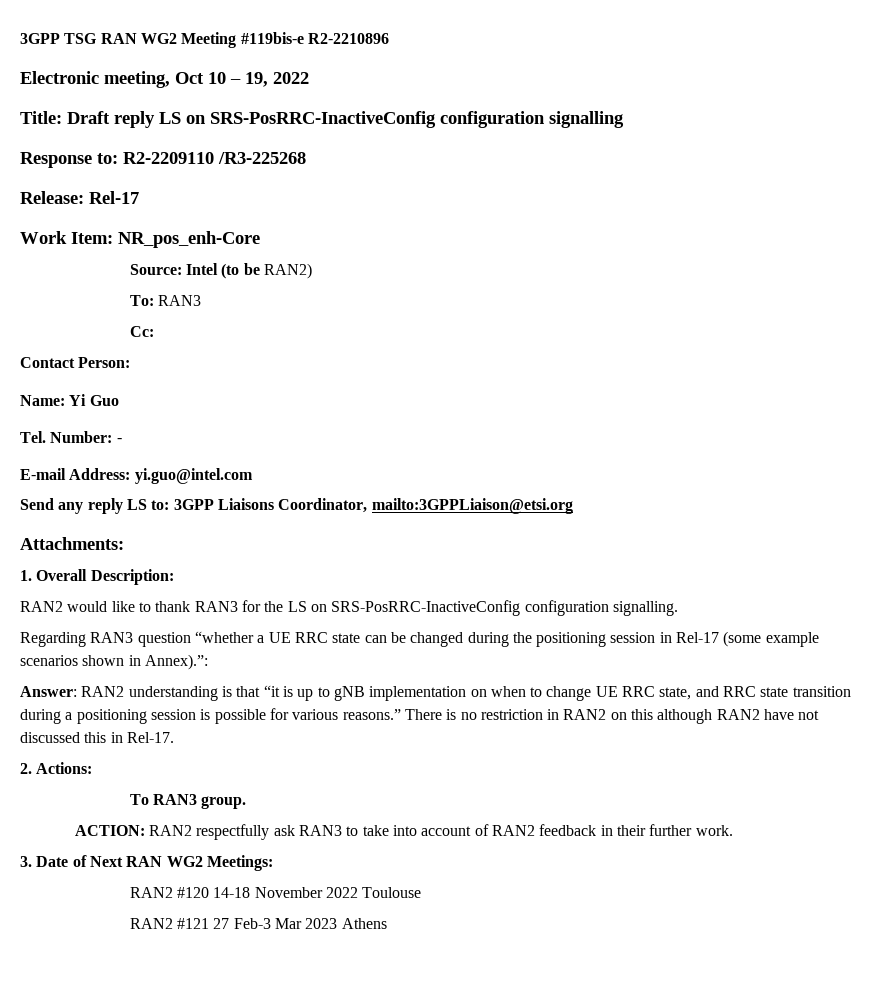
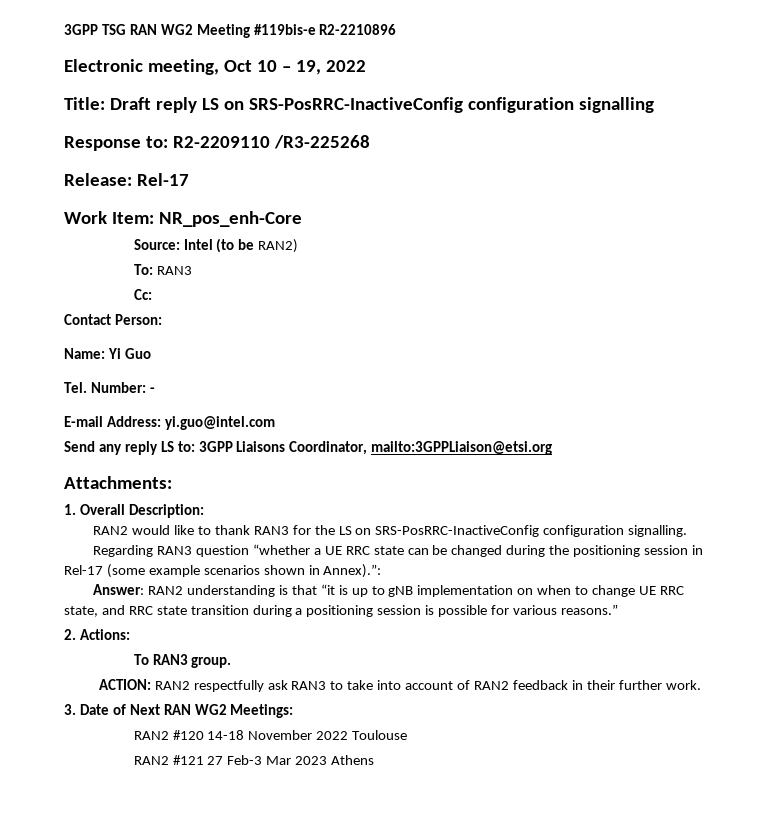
[404,709,820,724] [20,732,174,743] There is no restriction in RAN2 on this although RAN2 have not discussed this in Rel-17. -> (618, 609) none

